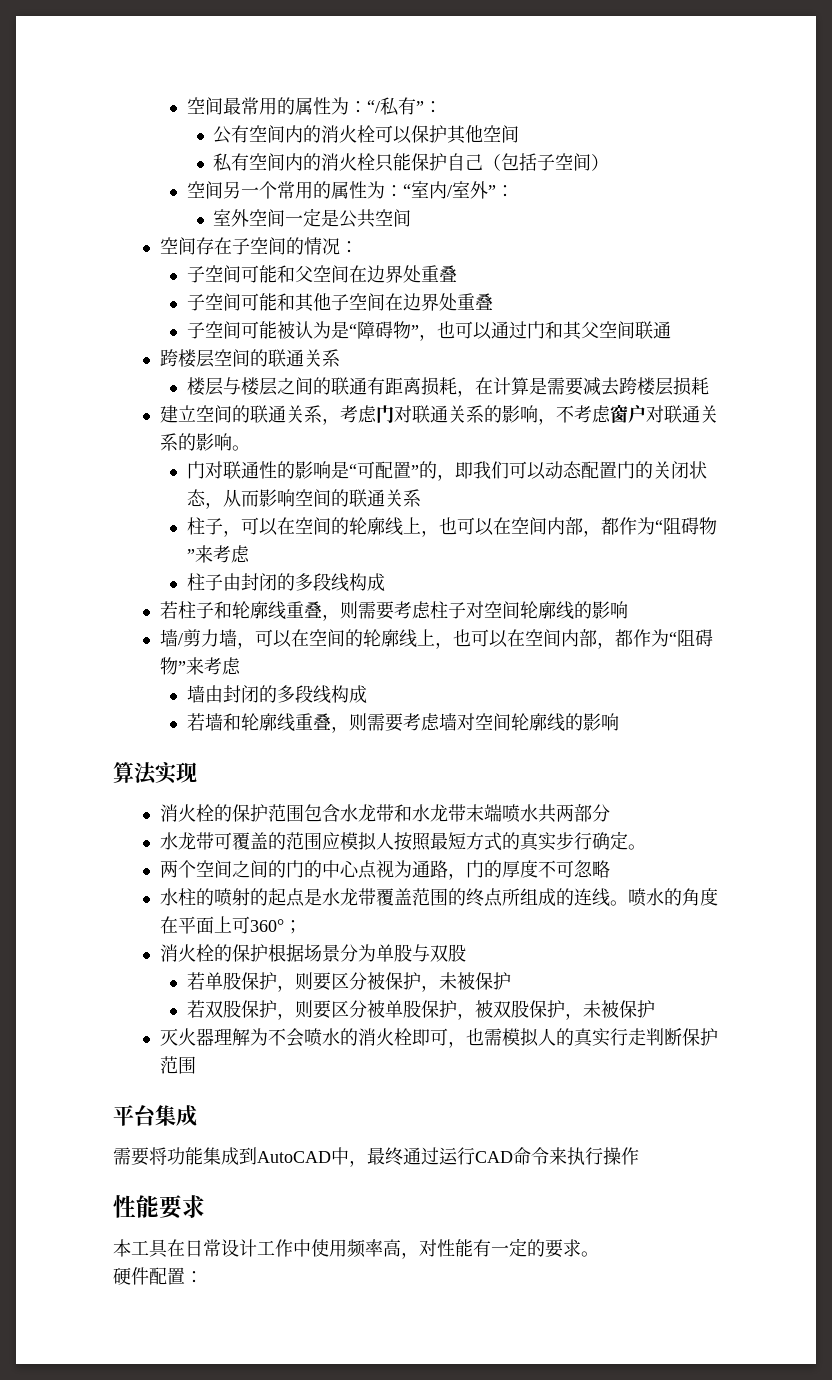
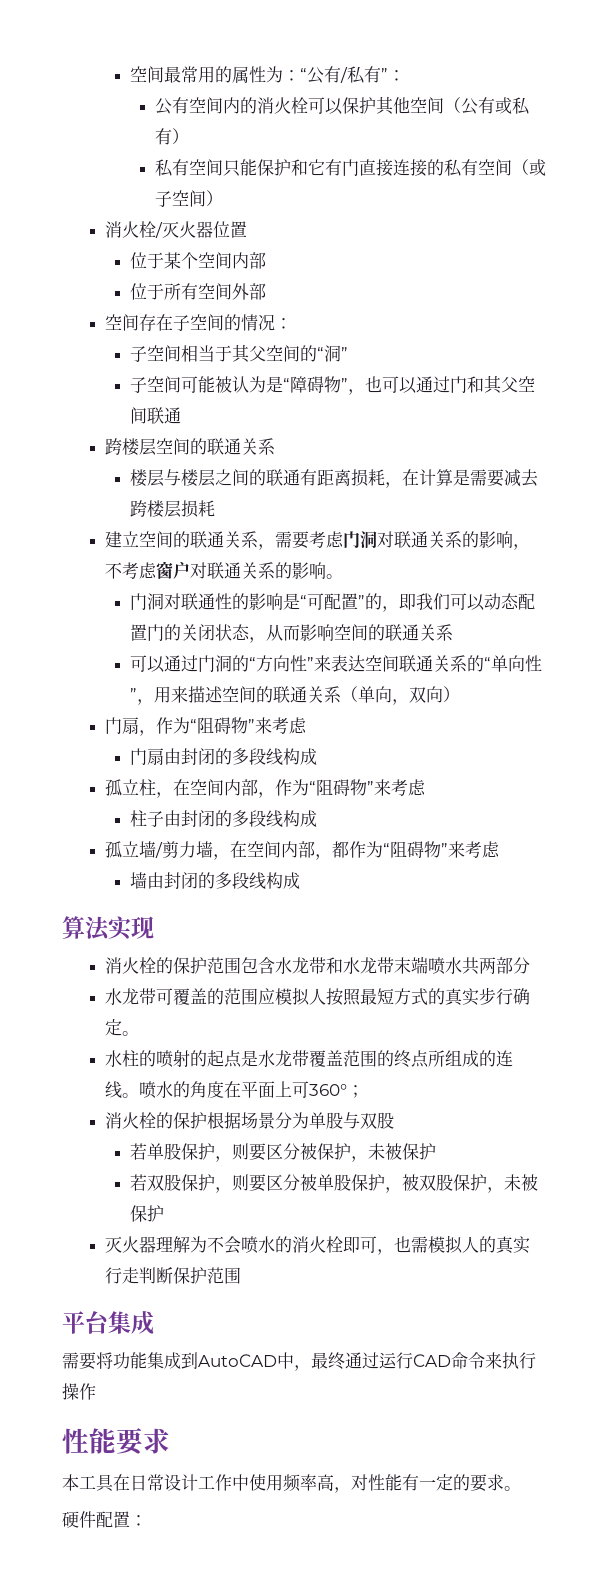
[366,100,380,113] “/ -> [300,66,349,84] “公有/
[213,153,610,172] [186,181,514,199] [213,208,412,228] // 私有空间内的消火栓只能保护自己（包括子空间） // 空间另一个常用的属性为：“室内/室外”： // 室外空间一定是公共空间 -> [444,97,531,115] [155,128,190,145] [155,159,547,177] [155,190,224,207] [105,221,248,238] [130,252,267,269] [130,283,267,300] （公有或私有） // 私有空间只能保护和它有门直接连接的私有空间（或子空间） // 消火栓/灭火器位置 // 位于某个空间内部 // 位于所有空间外部
[240,265,457,283] [186,293,493,312] 可能和父空间在边界处重叠 // 子空间可能和其他子空间在边界处重叠 -> [181,344,349,363] 相当于其父空间的“洞”
[339,405,394,423] 考虑门 -> [275,531,378,549] 需要考虑门洞
(205, 470) none -> [147,593,165,610] 洞
[186,517,619,537] 柱子，可以在空间的轮廓线上，也可以在空间内部，都 -> [130,655,543,673] [130,686,461,705] [105,717,308,736] [130,748,318,766] [105,779,276,798] 可以通过门洞的“方向性”来表达空间联通关系的“单向性”，用来描述空间的联通关系（单向，双向） // 门扇，作为“阻碍物”来考虑 // 门扇由封闭的多段线构成 // 孤立柱，在空间内部，
[159,601,628,621] [159,629,508,649] 若柱子和轮廓线重叠，则需要考虑柱子对空间轮廓线的影响 // 墙/剪力墙，可以在空间的轮廓线上，也可以 -> [105,841,231,860] 孤立墙/剪力墙，
[186,713,619,733] // 若墙和轮廓线重叠，则需要考虑墙对空间轮廓线的影响 -> (301, 880) none
[159,860,610,880] // 两个空间之间的门的中心点视为通路，门的厚度不可忽略 -> (140, 1033) none

